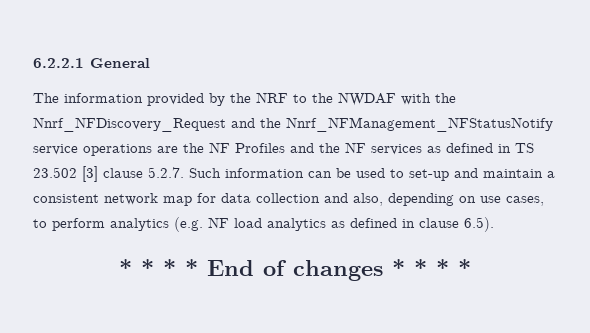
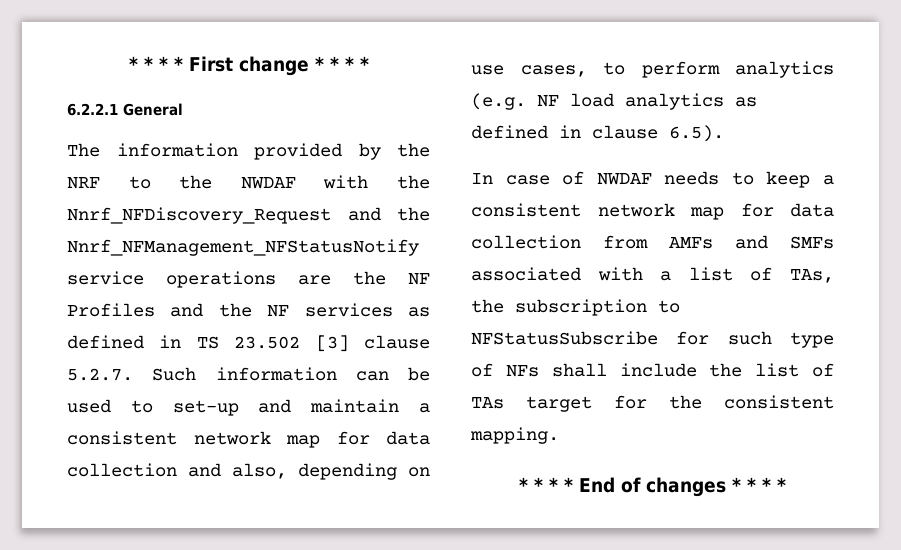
(33, 63) none -> [128,56,369,76] * * * * First change * * * * //
(494, 224) none -> [471,171,834,188] [471,203,834,220] [471,235,834,249] [471,267,834,283] [471,299,680,316] [471,331,834,348] [471,363,834,377] [471,395,834,412] [470,427,559,444] // In case of NWDAF needs to keep a consistent network map for data collection from AMFs and SMFs associated with a list of TAs, the subscription to NFStatusSubscribe for such type of NFs shall include the list of TAs target for the consistent mapping.

